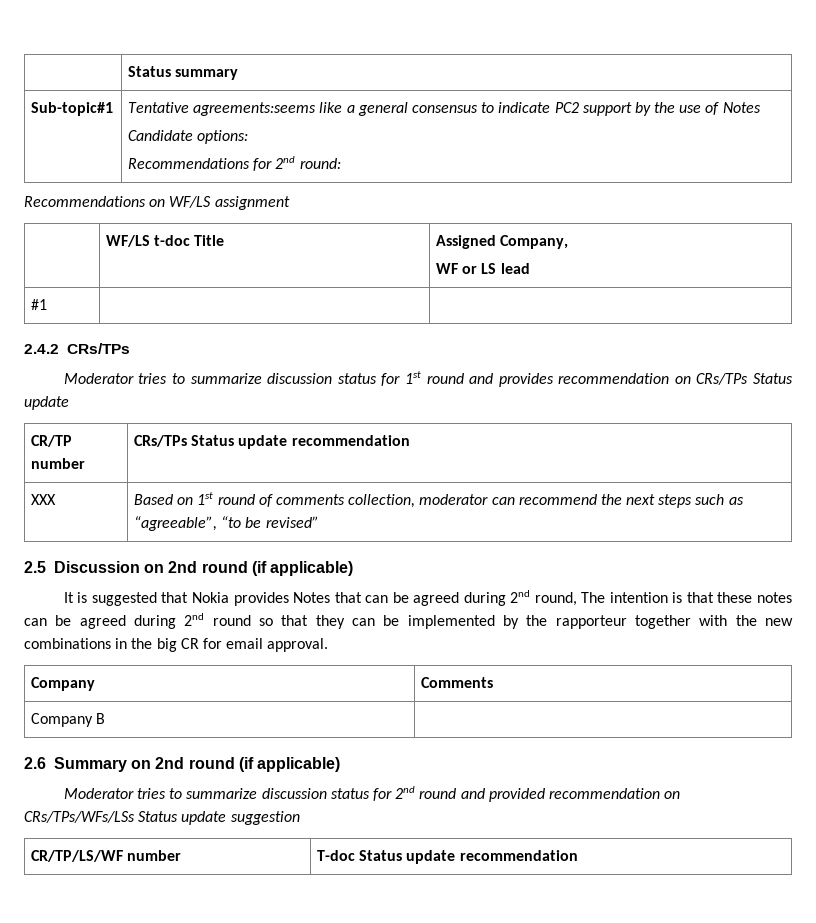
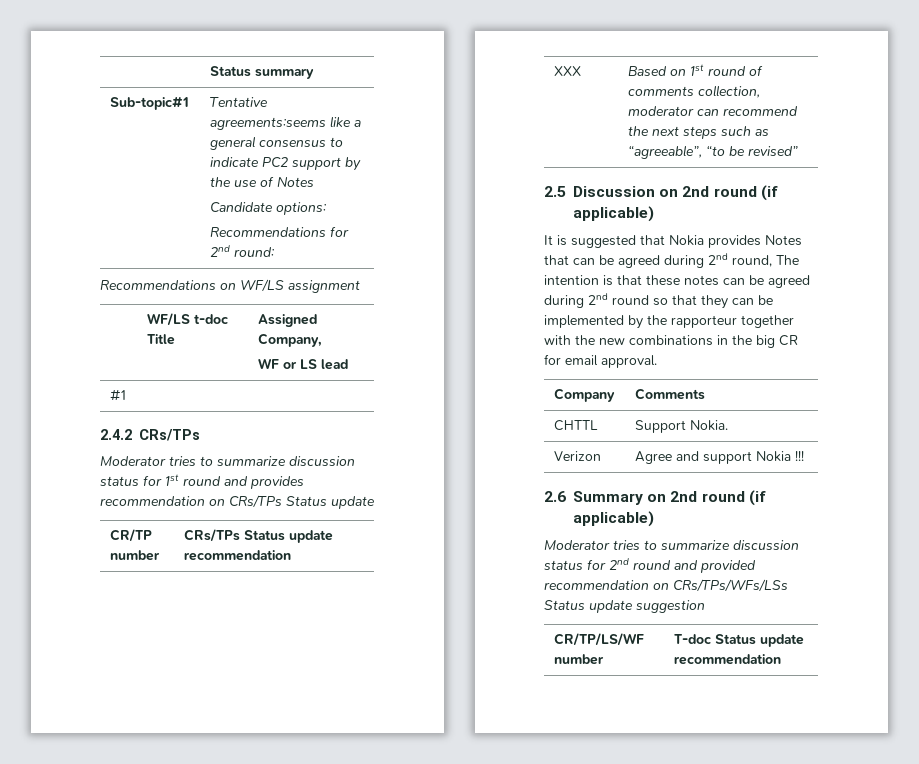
[31,713,106,727] Company B | -> [554,420,599,431] [635,420,729,433] [554,451,602,461] [635,450,805,464] CHTTL | Support Nokia. // Verizon | Agree and support Nokia !!!

